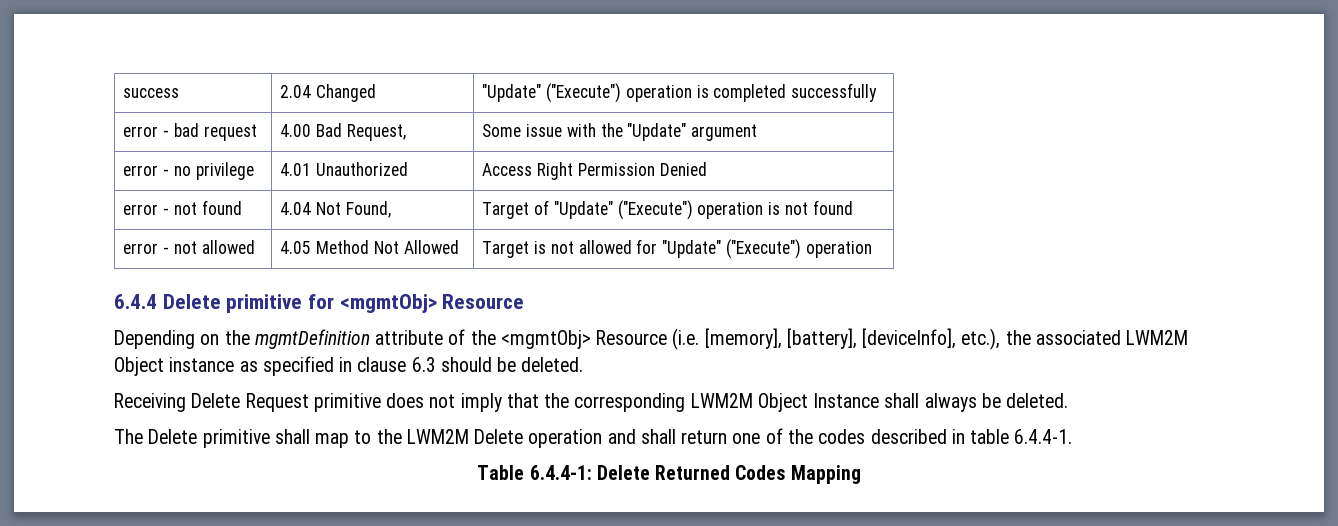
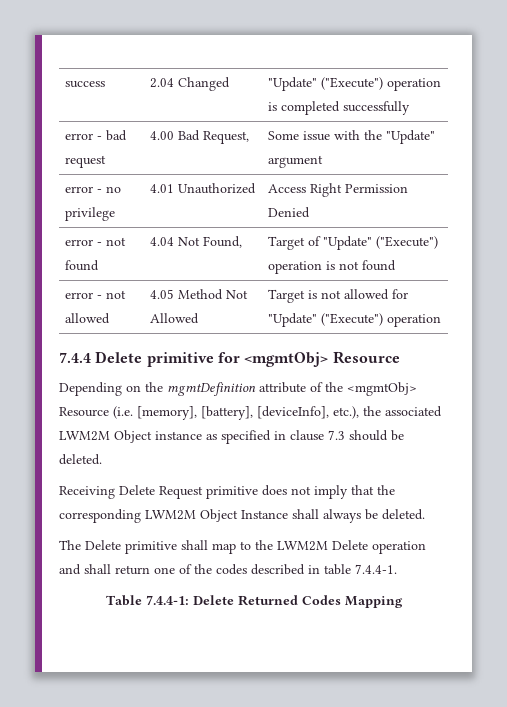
[114,294,157,309] 6.4.4 -> [59,352,91,363] 7.4.4
[411,357,436,372] 6.3 -> [328,430,345,440] 7.3
[1014,429,1073,444] 6.4.4-1. -> [355,564,397,574] 7.4.4-1.
[529,465,592,480] 6.4.4-1: -> [145,595,189,605] 7.4.4-1:

